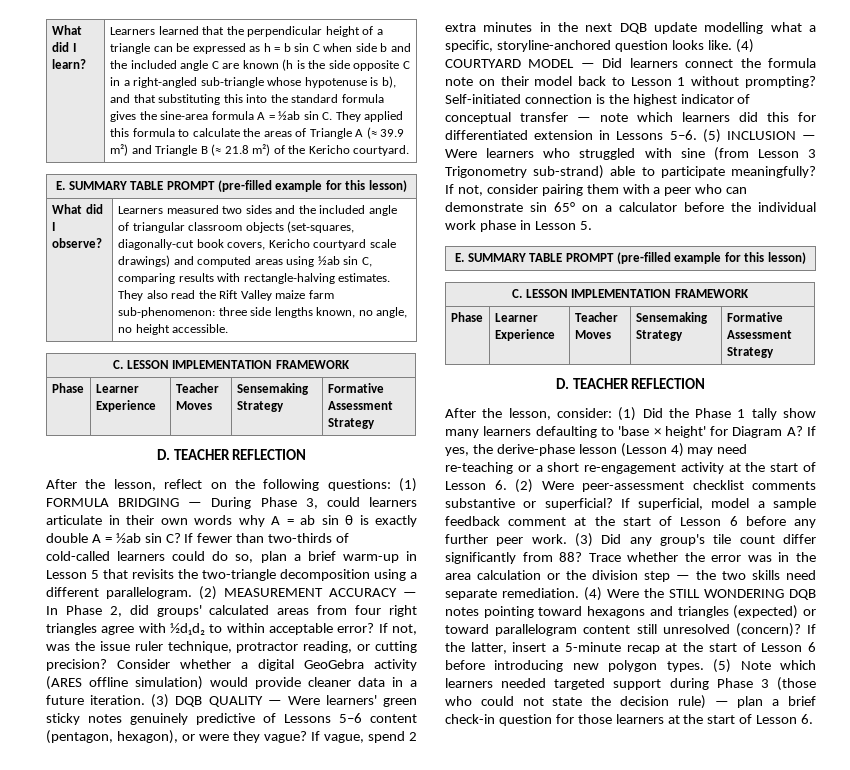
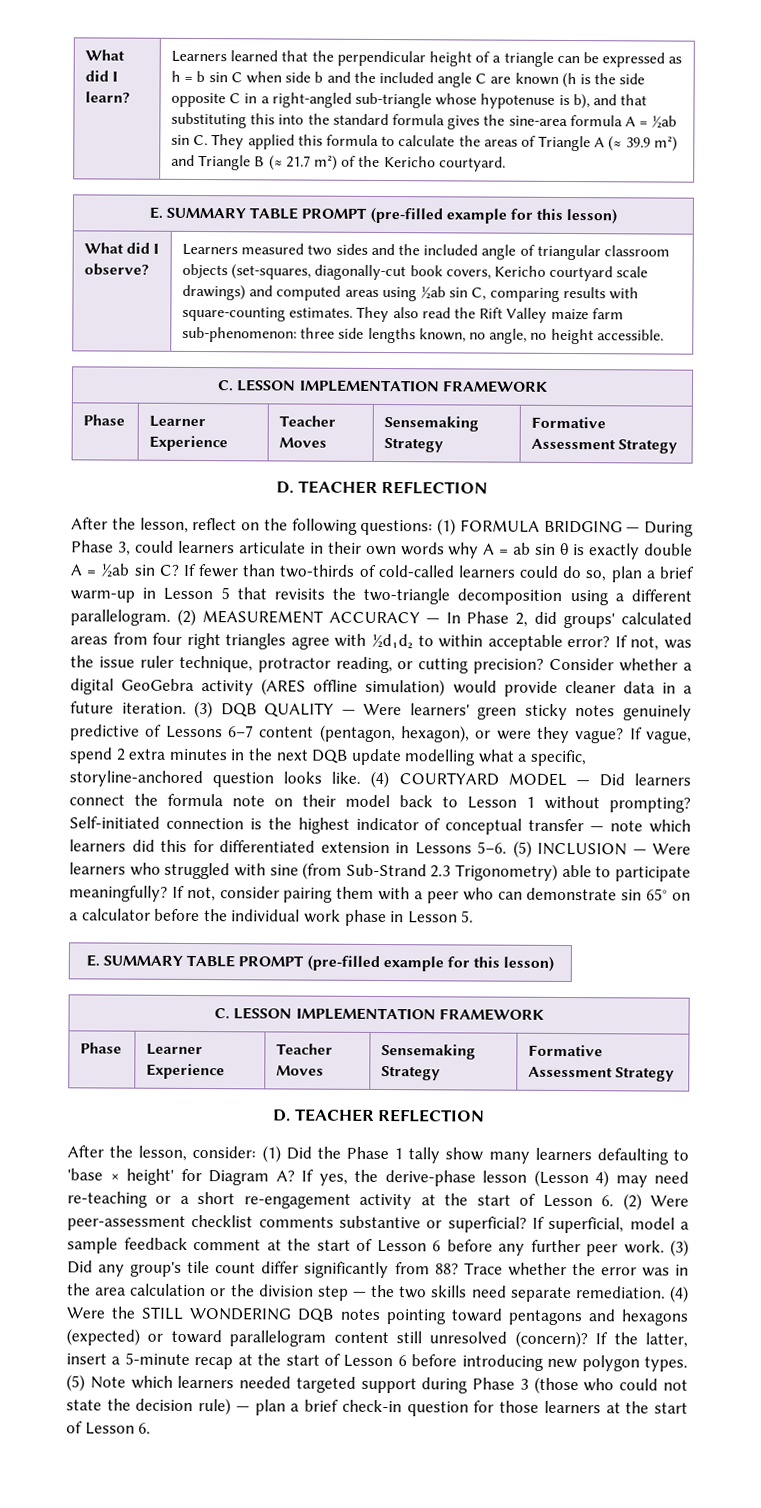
[224,145,249,154] 21.8 -> [285,155,311,168] 21.7
[243,273,335,284] rectangle-halving -> [182,306,287,322] square-counting
[339,713,362,723] 5–6 -> [228,725,254,738] 6–7
[757,149,816,158] [445,165,605,179] Lesson 3 Trigonometry sub-strand) -> [345,863,559,881] Sub-Strand 2.3 Trigonometry)
[587,606,729,618] hexagons and triangles -> [507,1309,689,1326] pentagons and hexagons

